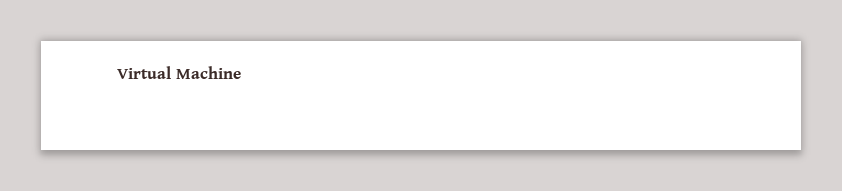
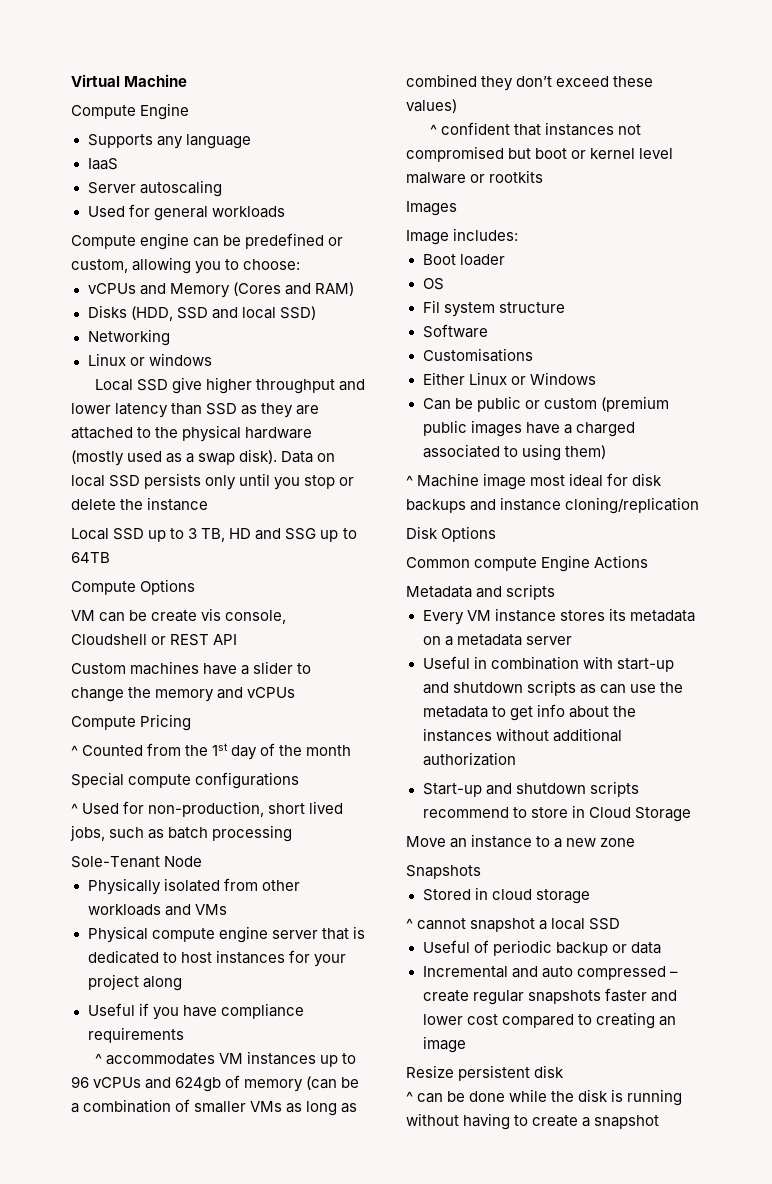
(241, 72) none -> [71,103,190,120] [87,134,251,149] [87,158,118,170] [87,180,222,197] [87,204,285,221] [71,233,344,250] [71,257,301,274] [87,282,354,298] [87,305,316,321] [87,329,170,346] [87,353,212,366] [95,377,366,394] [71,403,320,418] [71,425,313,442] [71,449,336,466] [71,473,355,490] [71,497,209,511] [71,528,357,542] [71,552,110,563] [71,579,196,595] [71,608,287,624] [71,634,238,646] [71,661,312,675] [71,687,296,702] [71,714,192,731] [71,743,352,760] [71,772,300,789] [71,801,344,817] [70,825,293,842] [71,856,203,868] [87,878,300,895] [87,904,227,916] [87,926,365,943] [87,950,346,967] [87,974,182,991] [87,1003,304,1020] [87,1027,184,1043] [95,1051,357,1067] [71,1075,360,1092] [71,1099,358,1116] [406,74,654,91] [406,99,457,113] [430,122,642,136] [406,146,674,162] [406,170,544,184] [406,201,457,216] [406,228,519,245] [422,254,505,266] [422,278,444,290] [422,300,565,317] [422,324,488,338] [422,348,533,362] [422,372,596,385] [422,396,669,412] [422,420,635,437] [422,444,606,461] [406,473,663,490] [406,497,700,514] [406,526,497,542] [406,555,649,572] [406,584,556,600] [422,608,695,625] [422,634,572,646] [422,656,674,672] [422,680,683,696] [422,704,636,721] [422,728,622,742] [422,752,516,766] [422,781,639,797] [422,805,691,822] [406,834,636,848] [406,865,481,879] [422,887,590,904] [406,918,621,932] [422,940,661,956] [422,966,678,980] [422,988,677,1005] [422,1012,676,1029] [422,1036,466,1053] [406,1065,565,1081] [406,1089,683,1106] [406,1113,660,1130] // Compute Engine // Supports any language // IaaS // Server autoscaling // Used for general workloads // Compute engine can be predefined or custom, allowing you to choose: // vCPUs and Memory (Cores and RAM) // Disks (HDD, SSD and local SSD) // Networking // Linux or windows // Local SSD give higher throughput and lower latency than SSD as they are attached to the physical hardware (mostly used as a swap disk). Data on local SSD persists only until you stop or delete the instance // Local SSD up to 3 TB, HD and SSG up to 64TB // Compute Options // VM can be create vis console, Cloudshell or REST API // Custom machines have a slider to change the memory and vCPUs // Compute Pricing // ^ Counted from the 1st day of the month // Special compute configurations // ^ Used for non-production, short lived jobs, such as batch processing // Sole-Tenant Node // Physically isolated from other workloads and VMs // Physical compute engine server that is dedicated to host instances for your project along // Useful if you have compliance requirements // ^ accommodates VM instances up to 96 vCPUs and 624gb of memory (can be a combination of smaller VMs as long as combined they don’t exceed these values) // ^ confident that instances not compromised but boot or kernel level malware or rootkits // Images // Image includes: // Boot loader // OS // Fil system structure // Software // Customisations // Either Linux or Windows // Can be public or custom (premium public images have a charged associated to using them) // ^ Machine image most ideal for disk backups and instance cloning/replication // Disk Options // Common compute Engine Actions // Metadata and scripts // Every VM instance stores its metadata on a metadata server // Useful in combination with start-up and shutdown scripts as can use the metadata to get info about the instances without additional authorization // Start-up and shutdown scripts recommend to store in Cloud Storage // Move an instance to a new zone // Snapshots // Stored in cloud storage // ^ cannot snapshot a local SSD // Useful of periodic backup or data // Incremental and auto compressed – create regular snapshots faster and lower cost compared to creating an image // Resize persistent disk // ^ can be done while the disk is running without having to create a snapshot

